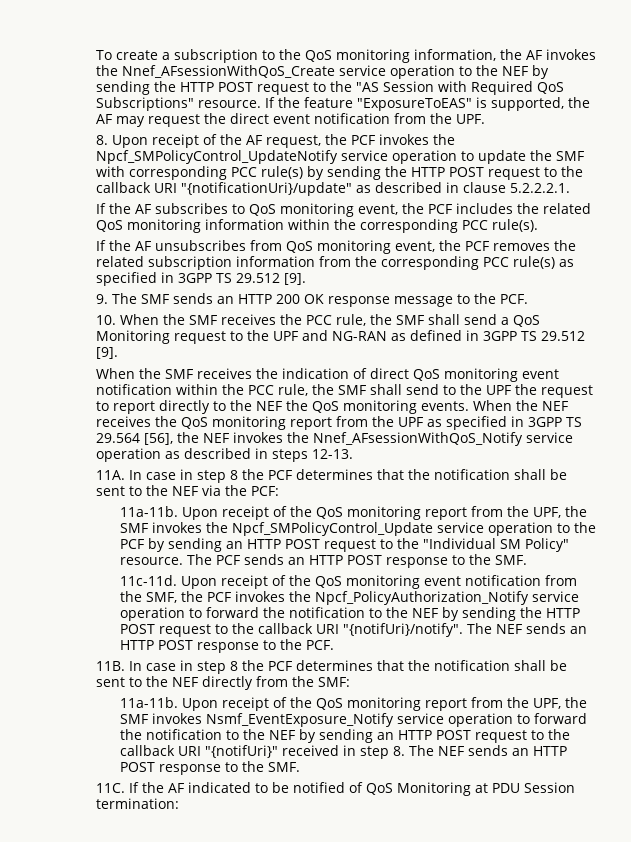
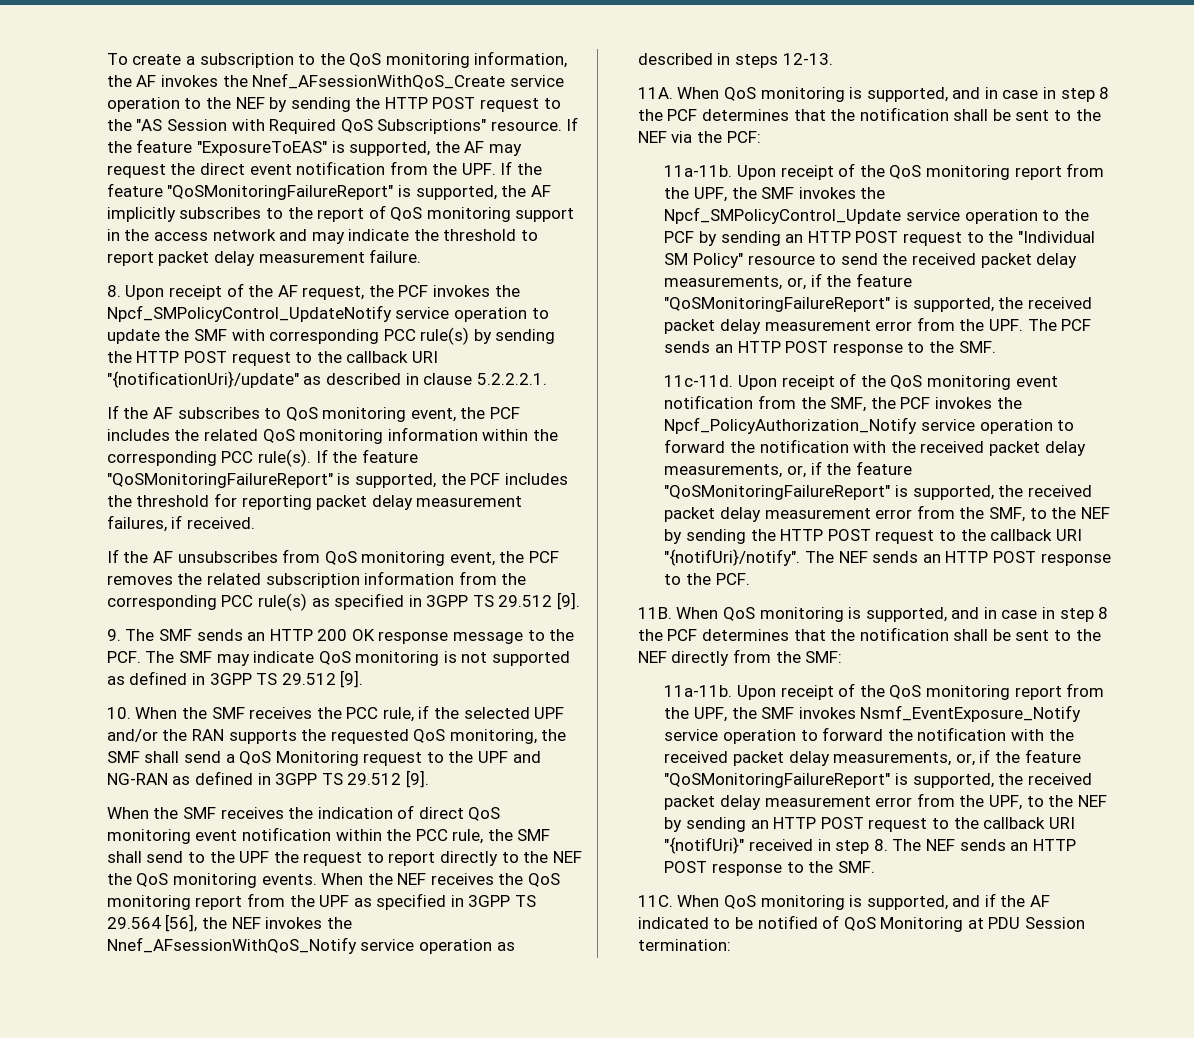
(485, 119) none -> [500,161,543,175] [106,183,551,200] [106,205,575,222] [106,229,539,244] [106,249,422,266] If the feature "QoSMonitoringFailureReport" is supported, the AF implicitly subscribes to the report of QoS monitoring support in the access network and may indicate the threshold to report packet delay measurement failure.
(538, 225) none -> [315,449,418,463] [106,473,568,488] [106,493,523,510] [106,515,255,532] If the feature "QoSMonitoringFailureReport" is supported, the PCF includes the threshold for reporting packet delay measurement failures, if received.
(528, 299) none -> [145,651,571,666] [106,670,364,688] The SMF may indicate QoS monitoring is not supported as defined in 3GPP TS 29.512 [9].
(366, 320) none -> [418,705,565,719] [106,729,537,744] if the selected UPF and/or the RAN supports the requested QoS monitoring,
[128,470,142,480] In -> [677,87,998,102] When QoS monitoring is supported, and in
[119,557,183,565] resource. -> [747,253,1078,268] [664,273,912,290] [664,297,1092,312] [664,317,1024,334] resource to send the received packet delay measurements, or, if the feature "QoSMonitoringFailureReport" is supported, the received packet delay measurement error from the UPF.
(365, 612) none -> [853,441,1086,456] [664,461,912,478] [664,485,1092,500] [664,505,1026,522] with the received packet delay measurements, or, if the feature "QoSMonitoringFailureReport" is supported, the received packet delay measurement error from the SMF,
[128,661,142,671] In -> [676,607,997,622] When QoS monitoring is supported, and in
(222, 734) none -> [1011,729,1074,741] [664,749,1081,766] [664,773,1092,788] [664,793,1023,810] with the received packet delay measurements, or, if the feature "QoSMonitoringFailureReport" is supported, the received packet delay measurement error from the UPF,
[128,782,139,793] If -> [677,893,996,910] When QoS monitoring is supported, and if

